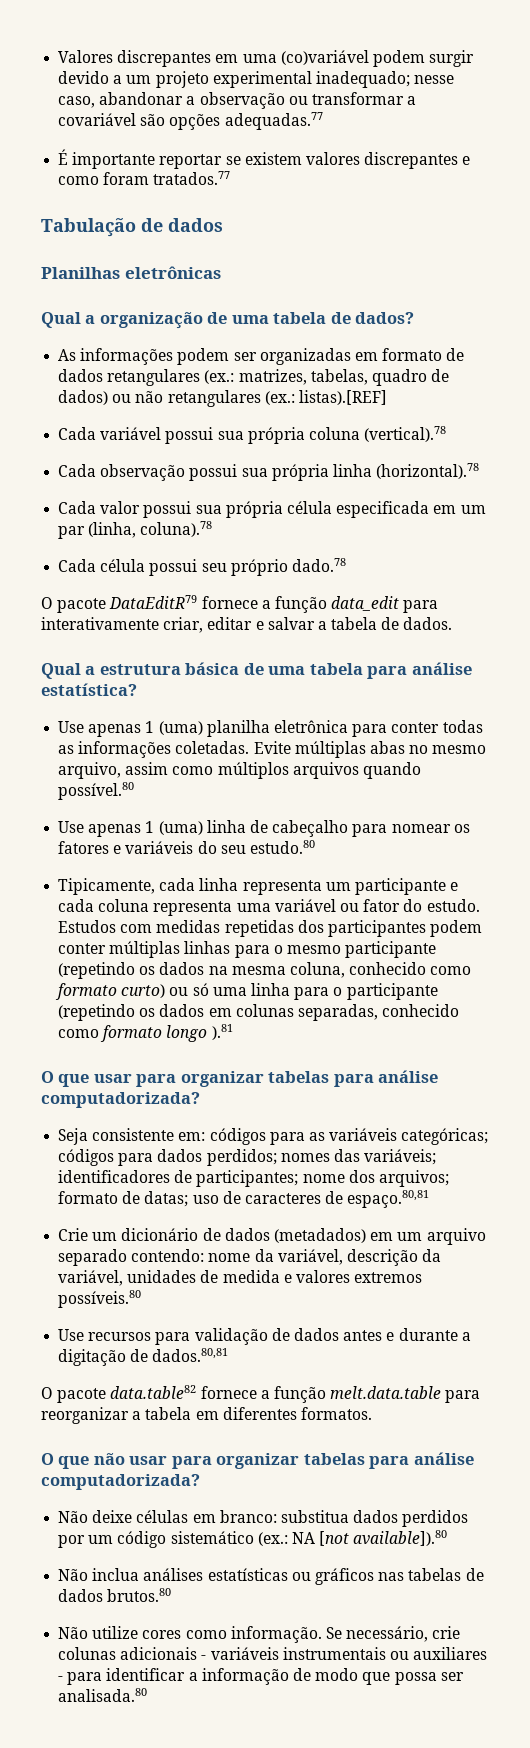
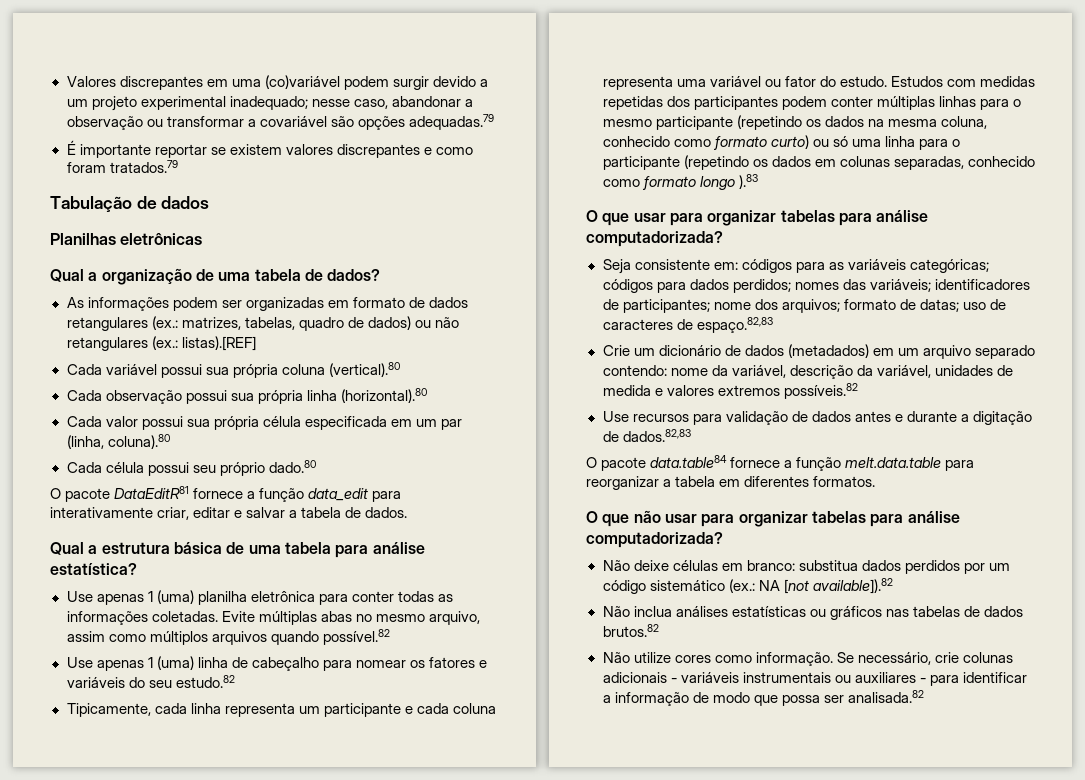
[224,112,323,130] adequadas.77 -> [408,114,494,130] adequadas.79
[153,171,231,185] tratados.77 -> [109,160,178,173] tratados.79
[364,426,447,442] (vertical).78 -> [328,362,400,377] (vertical).80
[376,463,480,479] (horizontal).78 -> [340,388,427,403] (horizontal).80
[140,521,213,537] coluna).78 -> [107,434,170,449] coluna).80
[291,558,346,572] [41,595,198,613] dado.78 // O pacote DataEditR79 -> [268,460,316,473] [50,486,190,502] dado.80 // O pacote DataEditR81
[58,782,135,800] possível.80 -> [322,629,390,645] possível.82
[249,840,315,854] estudo.80 -> [175,675,235,688] estudo.82
[211,1024,233,1040] ).81 -> [738,174,758,189] ).83
[347,1190,430,1208] espaço.80,81 -> [696,317,773,333] espaço.82,83
[58,1290,142,1308] possíveis.80 -> [783,383,858,399] possíveis.82
[152,1348,229,1362] [41,1385,197,1403] dados.80,81 // O pacote data.table82 -> [622,429,691,442] [586,455,728,471] dados.82,83 // O pacote data.table84
[353,1530,448,1546] available]).80 -> [812,578,893,594] available]).82
[107,1588,172,1602] brutos.80 -> [602,624,659,637] brutos.82
[58,1688,148,1702] analisada.80 -> [847,690,924,703] analisada.82

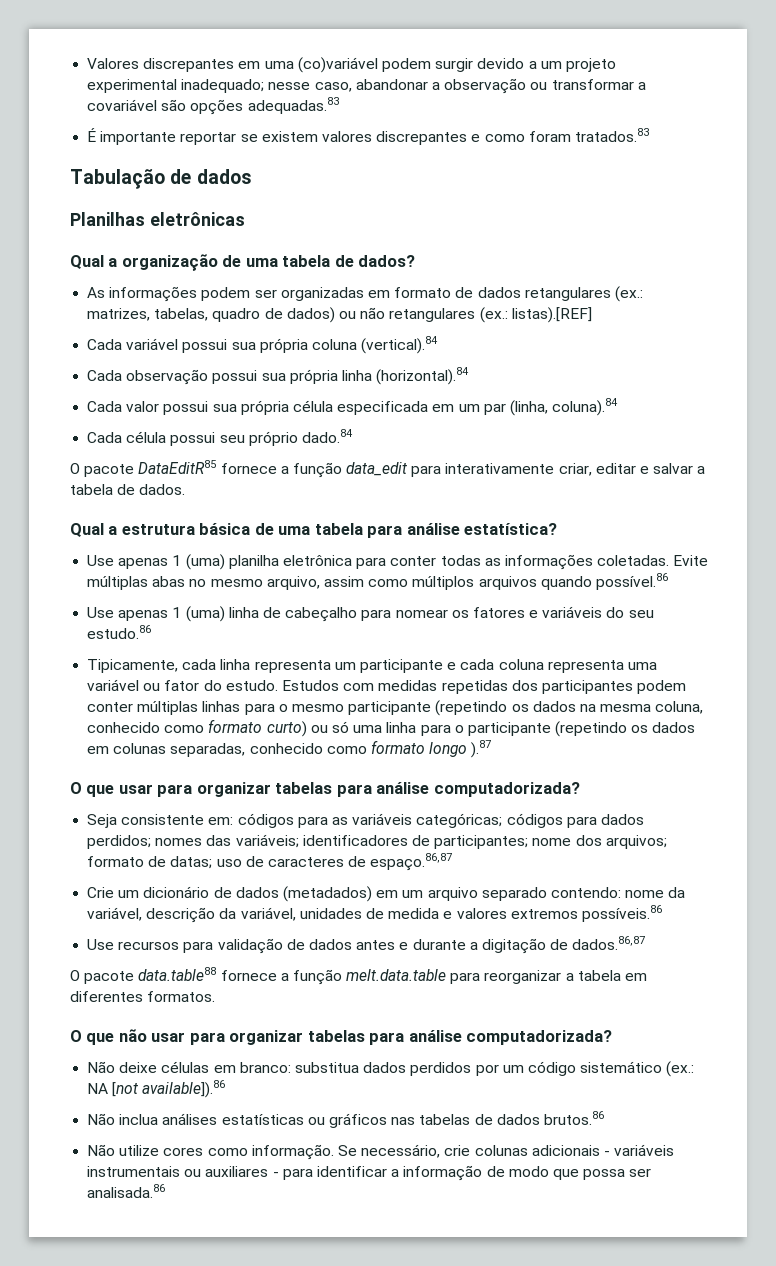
[408,114,494,130] adequadas.79 -> [247,97,339,114] adequadas.83
[109,160,178,173] tratados.79 -> [574,128,649,142] tratados.83
[328,362,400,377] (vertical).80 -> [361,336,439,354] (vertical).84
[340,388,427,403] (horizontal).80 -> [376,367,470,385] (horizontal).84
[107,434,170,449] coluna).80 -> [552,398,619,416] coluna).84
[268,460,316,473] [50,486,190,502] dado.80 // O pacote DataEditR81 -> [301,429,353,443] [70,460,217,477] dado.84 // O pacote DataEditR85
[322,629,390,645] possível.82 -> [595,573,668,590] possível.86
[175,675,235,688] estudo.82 -> [87,625,152,639] estudo.86
[738,174,758,189] ).83 -> [471,740,492,758] ).87
[696,317,773,333] espaço.82,83 -> [370,853,453,871] espaço.86,87
[783,383,858,399] possíveis.82 -> [581,905,662,922] possíveis.86
[622,429,691,442] [586,455,728,471] dados.82,83 // O pacote data.table84 -> [572,936,646,950] [70,967,217,984] dados.86,87 // O pacote data.table88
[812,578,893,594] available]).82 -> [142,1080,226,1098] available]).86
[602,624,659,637] brutos.82 -> [543,1111,604,1125] brutos.86
[847,690,924,703] analisada.82 -> [87,1184,166,1198] analisada.86

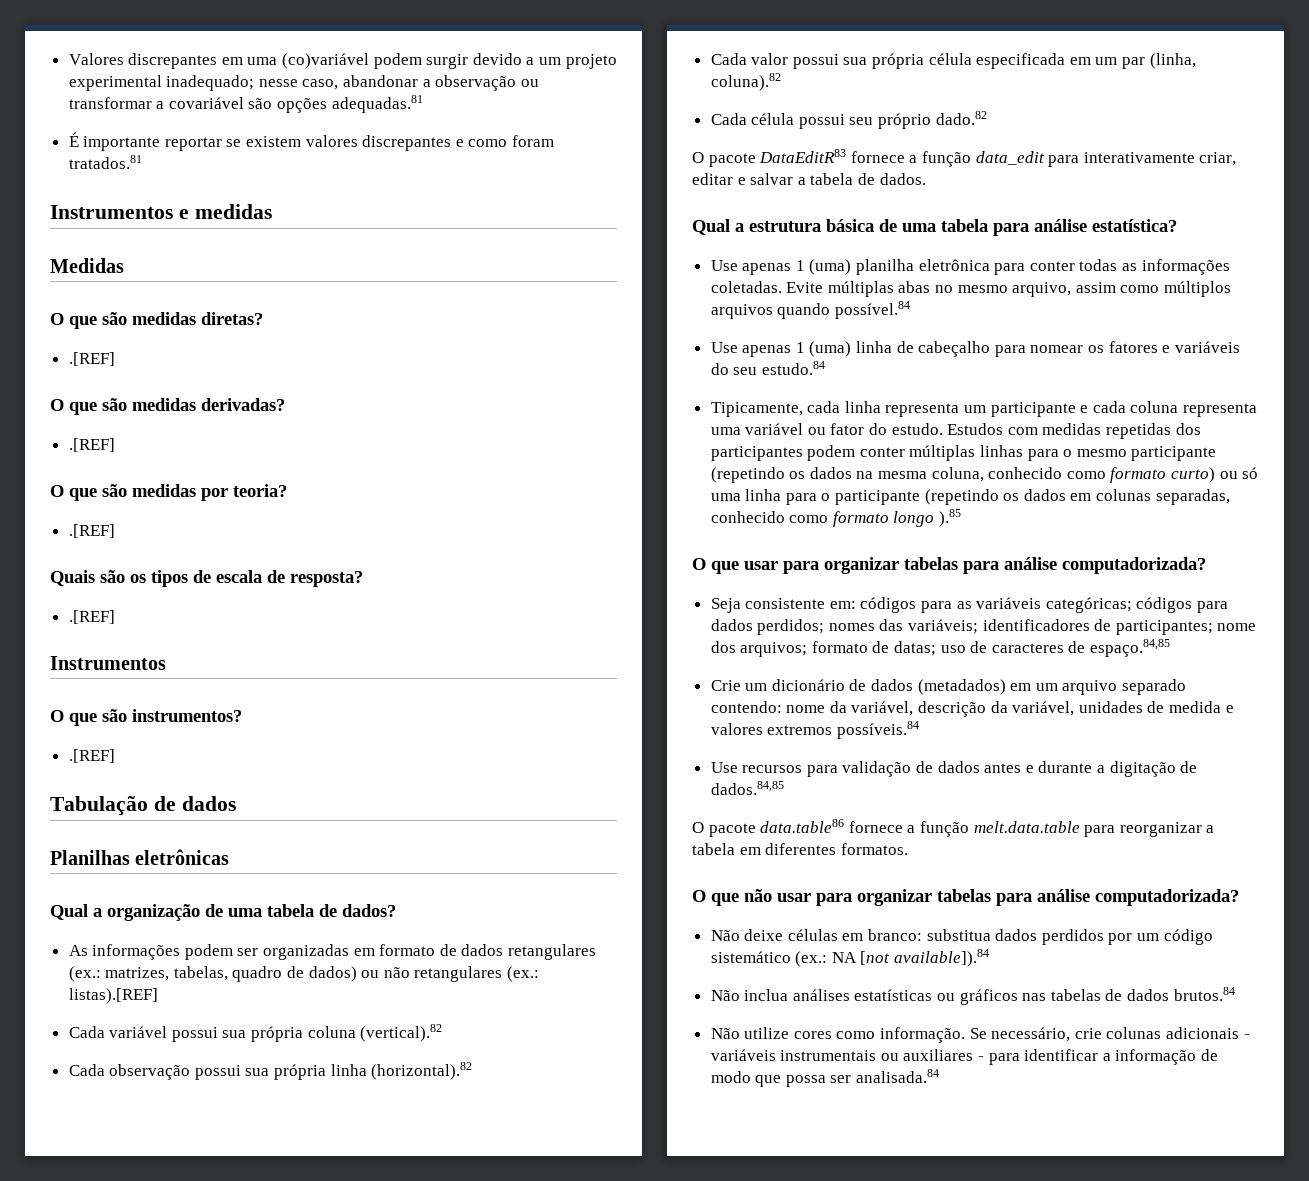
[247,97,339,114] adequadas.83 -> [331,95,423,113] adequadas.81
[574,128,649,142] tratados.83 -> [68,155,142,169] [50,204,272,219] [50,258,124,273] [50,312,263,329] [68,352,115,366] [50,398,285,415] [68,438,115,452] [50,484,287,501] [68,524,115,538] [50,570,363,587] [68,610,115,624] [50,656,166,670] [50,709,242,726] [68,749,115,763] tratados.81 // Instrumentos e medidas // Medidas // O que são medidas diretas? // .[REF] // O que são medidas derivadas? // .[REF] // O que são medidas por teoria? // .[REF] // Quais são os tipos de escala de resposta? // .[REF] // Instrumentos // O que são instrumentos? // .[REF]
[361,336,439,354] (vertical).84 -> [360,1024,443,1042] (vertical).82
[376,367,470,385] (horizontal).84 -> [371,1062,473,1080] (horizontal).82
[552,398,619,416] coluna).84 -> [710,73,781,91] coluna).82
[301,429,353,443] [70,460,217,477] dado.84 // O pacote DataEditR85 -> [935,111,987,125] [692,149,847,167] dado.82 // O pacote DataEditR83
[595,573,668,590] possível.86 -> [834,301,910,319] possível.84
[87,625,152,639] estudo.86 -> [761,361,825,375] estudo.84
[471,740,492,758] ).87 -> [939,509,962,527] ).85
[370,853,453,871] espaço.86,87 -> [1090,639,1171,657] espaço.84,85
[581,905,662,922] possíveis.86 -> [836,721,919,739] possíveis.84
[572,936,646,950] [70,967,217,984] dados.86,87 // O pacote data.table88 -> [710,781,784,795] [692,819,845,837] dados.84,85 // O pacote data.table86
[142,1080,226,1098] available]).86 -> [894,949,990,967] available]).84
[543,1111,604,1125] brutos.86 -> [1173,987,1235,1001] brutos.84
[87,1184,166,1198] analisada.86 -> [856,1069,940,1083] analisada.84

